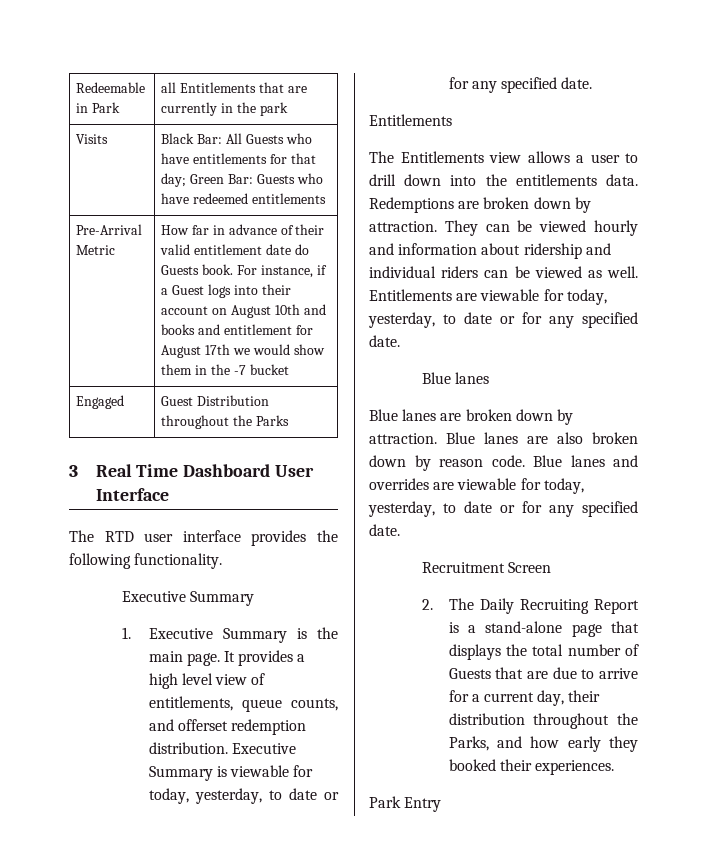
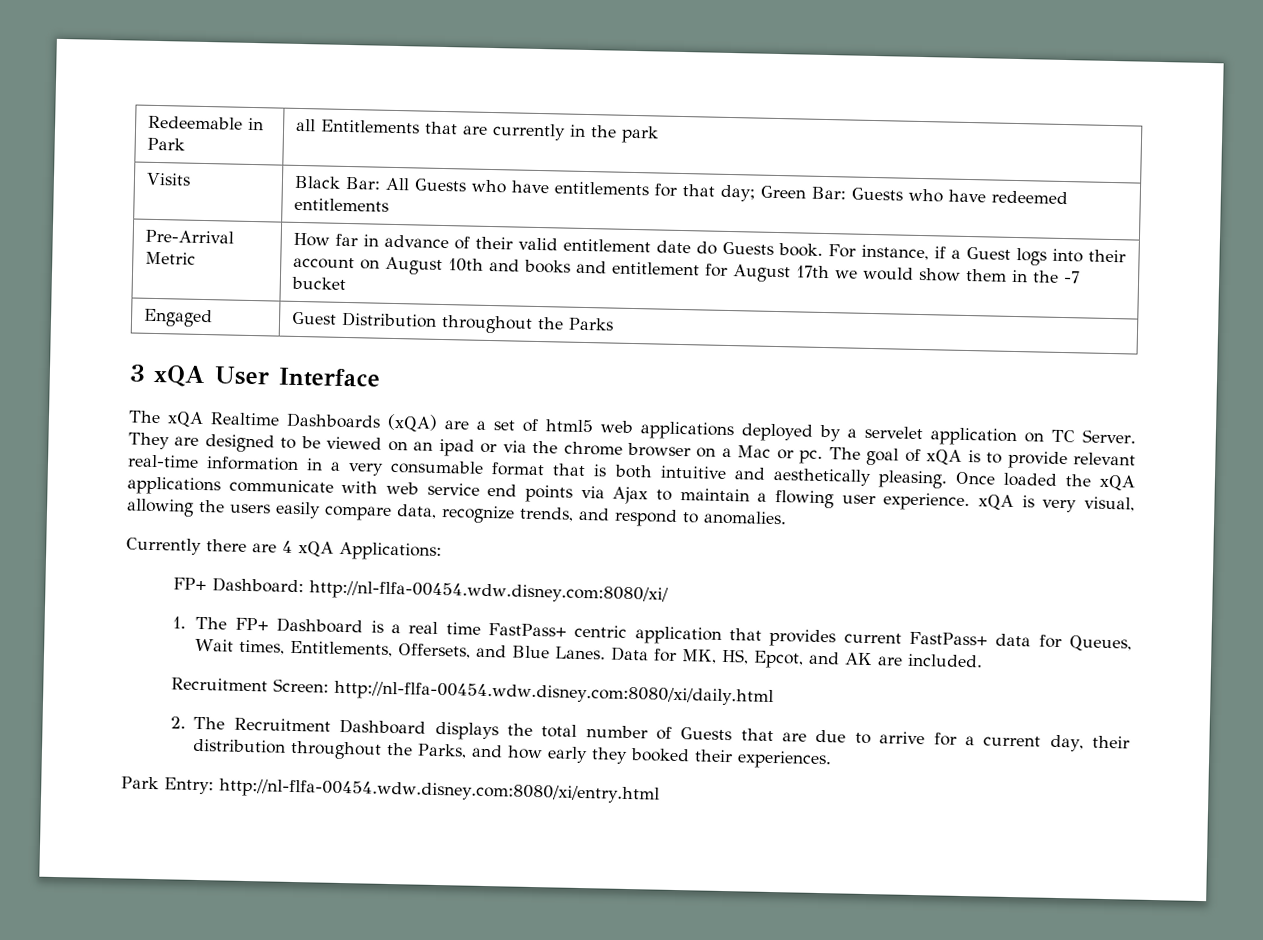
[95,464,271,477] Real Time Dashboard -> [152,364,206,388] xQA
[104,530,338,546] [69,553,223,569] [122,591,255,606] [122,627,338,643] [148,650,306,666] [148,673,266,689] [148,696,338,712] [148,719,306,735] [148,742,296,754] [148,765,314,781] [148,788,339,804] [448,77,593,93] [369,114,452,126] [369,151,638,163] [369,174,638,186] [369,197,591,213] [369,220,638,236] [369,243,611,259] [369,266,638,278] [369,289,607,305] [368,312,638,328] [369,335,400,347] [422,372,490,384] [369,409,573,425] [369,432,638,444] [369,455,638,471] [369,478,584,494] [368,501,638,517] [369,524,400,536] [422,562,552,573] [422,598,639,614] [448,621,639,637] RTD user interface provides the following functionality. // Executive Summary // 1. Executive Summary is the main page. It provides a high level view of entitlements, queue counts, and offerset redemption distribution. Executive Summary is viewable for today, yesterday, to date or for any specified date. // Entitlements // The Entitlements view allows a user to drill down into the entitlements data. Redemptions are broken down by attraction. They can be viewed hourly and information about ridership and individual riders can be viewed as well. Entitlements are viewable for today, yesterday, to date or for any specified date. // Blue lanes // Blue lanes are broken down by attraction. Blue lanes are also broken down by reason code. Blue lanes and overrides are viewable for today, yesterday, to date or for any specified date. // Recruitment Screen // 2. The Daily Recruiting Report is a stand-alone page that -> [167,411,1137,447] [128,432,1136,470] [127,454,1135,491] [127,476,1135,513] [126,498,787,527] [126,537,442,562] [172,577,669,605] [171,616,1132,652] [195,638,984,669] [170,677,774,708] [169,716,427,735] xQA Realtime Dashboards (xQA) are a set of html5 web applications deployed by a servelet application on TC Server. They are designed to be viewed on an ipad or via the chrome browser on a Mac or pc. The goal of xQA is to provide relevant real-time information in a very consumable format that is both intuitive and aesthetically pleasing. Once loaded the xQA applications communicate with web service end points via Ajax to maintain a flowing user experience. xQA is very visual, allowing the users easily compare data, recognize trends, and respond to anomalies. // Currently there are 4 xQA Applications: // FP+ Dashboard: http://nl-flfa-00454.wdw.disney.com:8080/xi/ // 1. The FP+ Dashboard is a real time FastPass+ centric application that provides current FastPass+ data for Queues, Wait times, Entitlements, Offersets, and Blue Lanes. Data for MK, HS, Epcot, and AK are included. // Recruitment Screen: http://nl-flfa-00454.wdw.disney.com:8080/xi/daily.html // 2. The Recruitment Dashboard
[404,797,442,812] Entry -> [164,777,660,805] Entry: http://nl-flfa-00454.wdw.disney.com:8080/xi/entry.html

